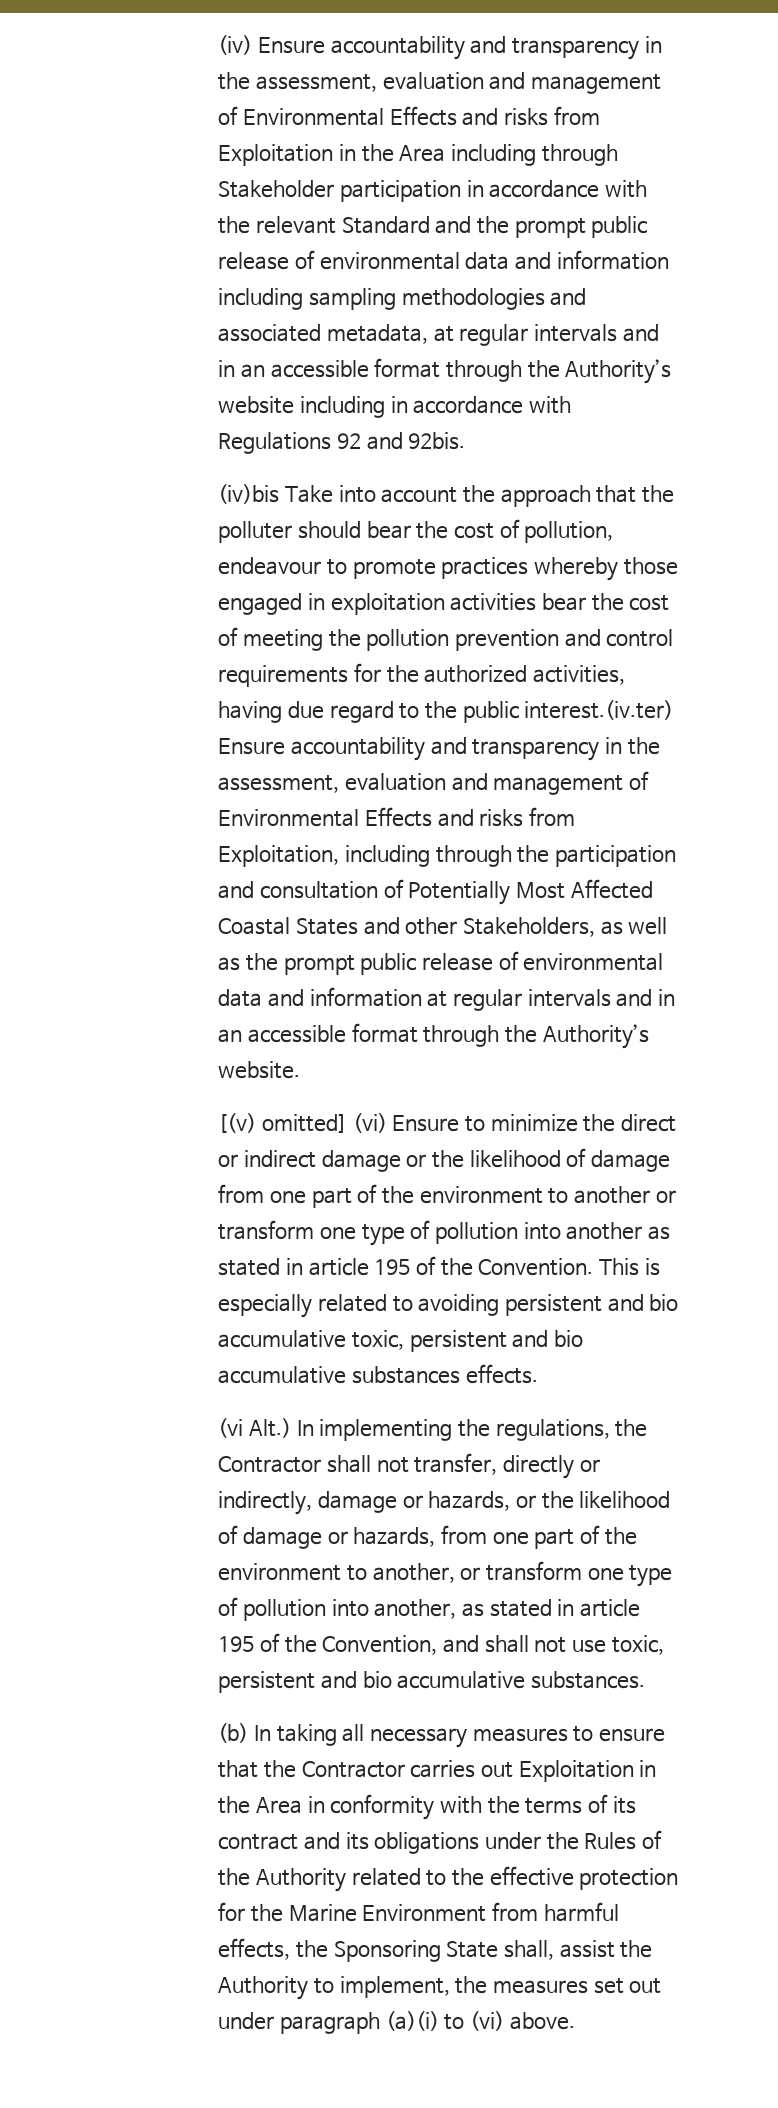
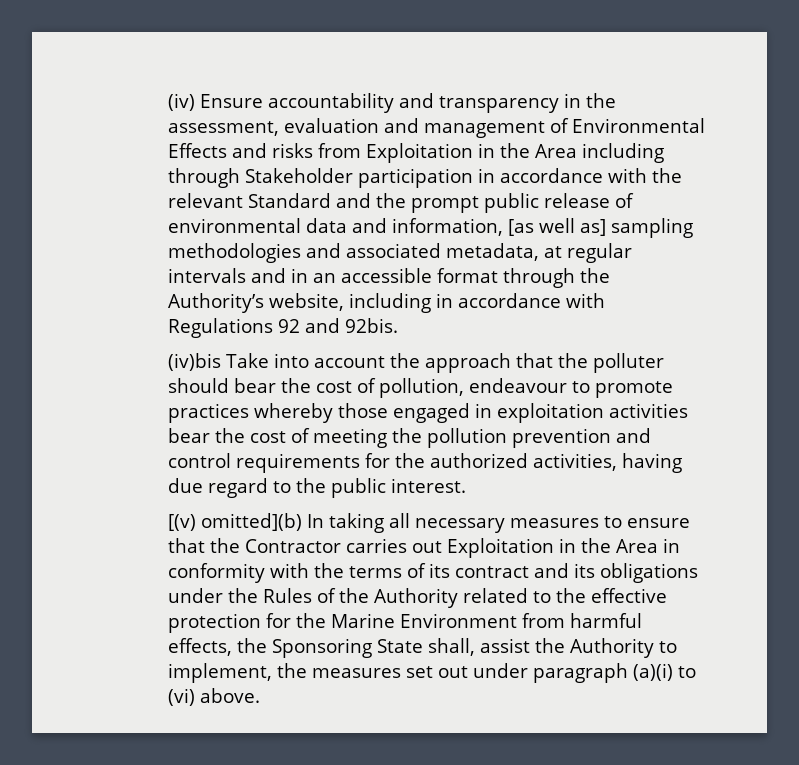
[556,250,669,270] [218,288,304,310] information including -> [391,218,606,236] information, [as well as]
[218,396,295,414] website -> [268,293,344,311] website,
[524,700,674,720] [218,737,660,761] [218,771,649,795] [218,807,576,827] [218,845,677,867] [218,879,653,905] [218,917,668,937] [218,951,664,975] [218,987,675,1011] [218,1023,649,1049] [218,1061,301,1079] [218,1113,677,1133] [218,1148,671,1172] [218,1184,676,1208] [218,1220,671,1246] [218,1256,660,1276] [218,1294,679,1318] [218,1330,584,1352] [218,1364,538,1384] [218,1418,648,1441] [218,1453,600,1479] [218,1491,671,1515] [218,1525,637,1549] [218,1561,673,1587] [218,1597,641,1621] [218,1633,664,1655] [218,1671,646,1693] [218,1723,249,1743] interest.(iv.ter) Ensure accountability and transparency in the assessment, evaluation and management of Environmental Effects and risks from Exploitation, including through the participation and consultation of Potentially Most Affected Coastal States and other Stakeholders, as well as the prompt public release of environmental data and information at regular intervals and in an accessible format through the Authority’s website. // [(v) omitted] (vi) Ensure to minimize the direct or indirect damage or the likelihood of damage from one part of the environment to another or transform one type of pollution into another as stated in article 195 of the Convention. This is especially related to avoiding persistent and bio accumulative toxic, persistent and bio accumulative substances effects. // (vi Alt.) In implementing the regulations, the Contractor shall not transfer, directly or indirectly, damage or hazards, or the likelihood of damage or hazards, from one part of the environment to another, or transform one type of pollution into another, as stated in article 195 of the Convention, and shall not use toxic, persistent and bio accumulative substances. // (b) -> [390,478,466,493] [167,513,302,531] interest. // [(v) omitted](b)

